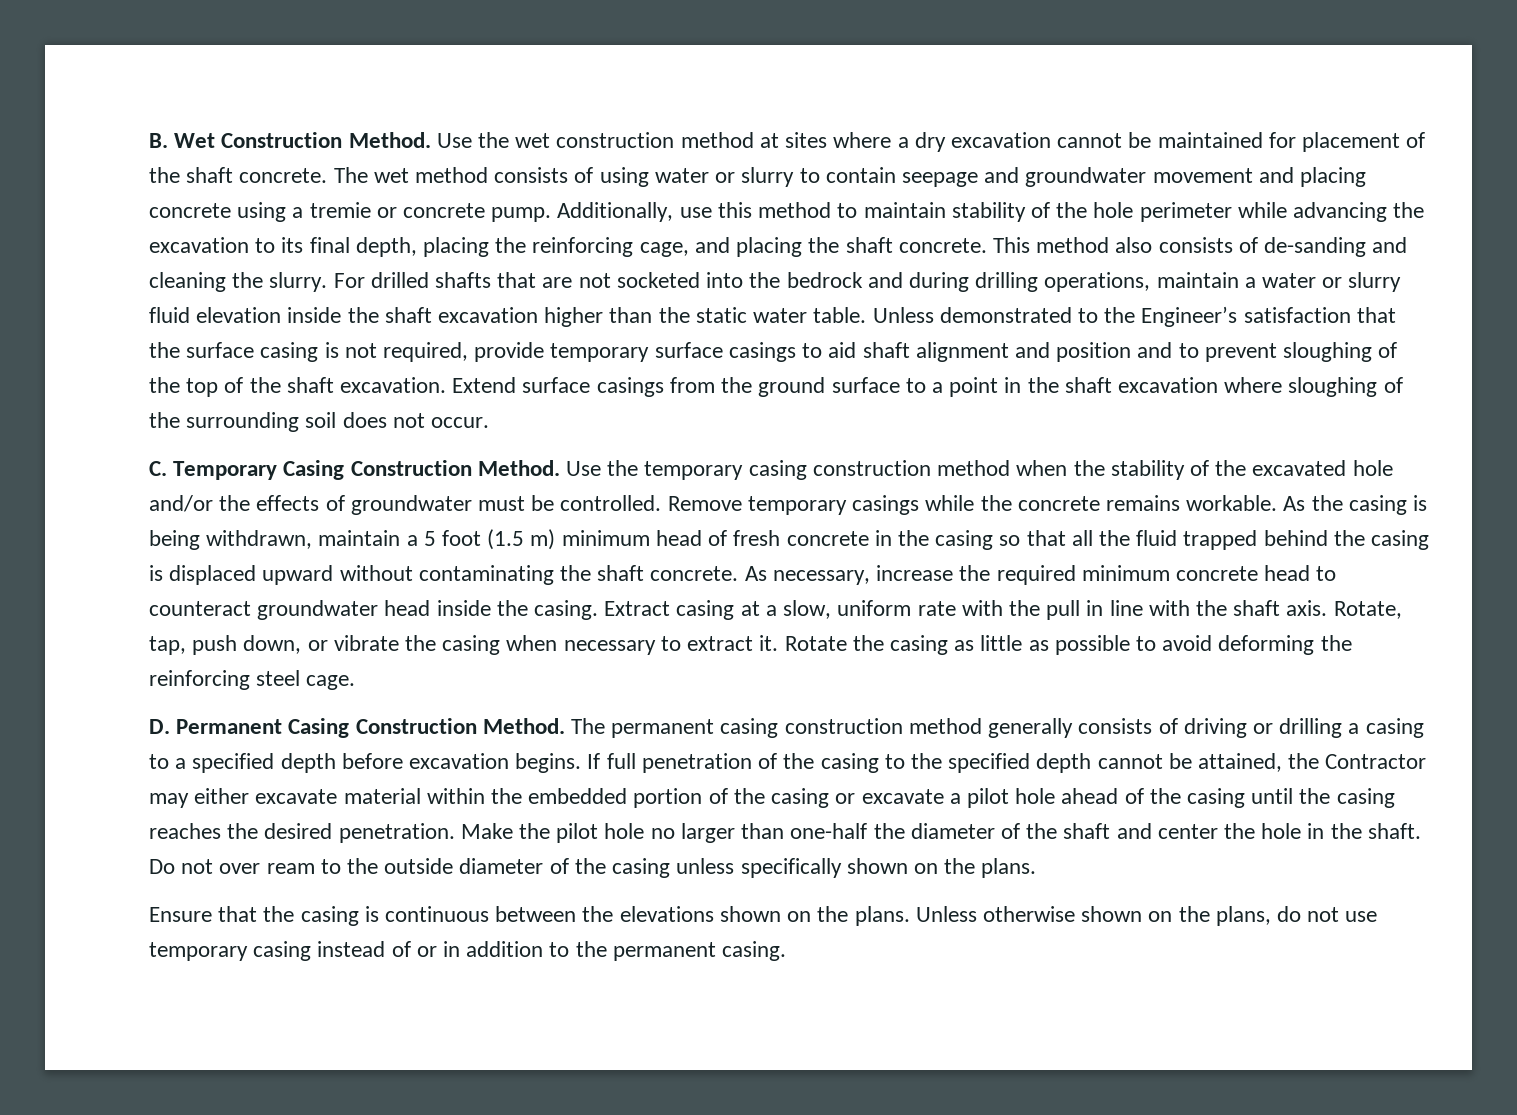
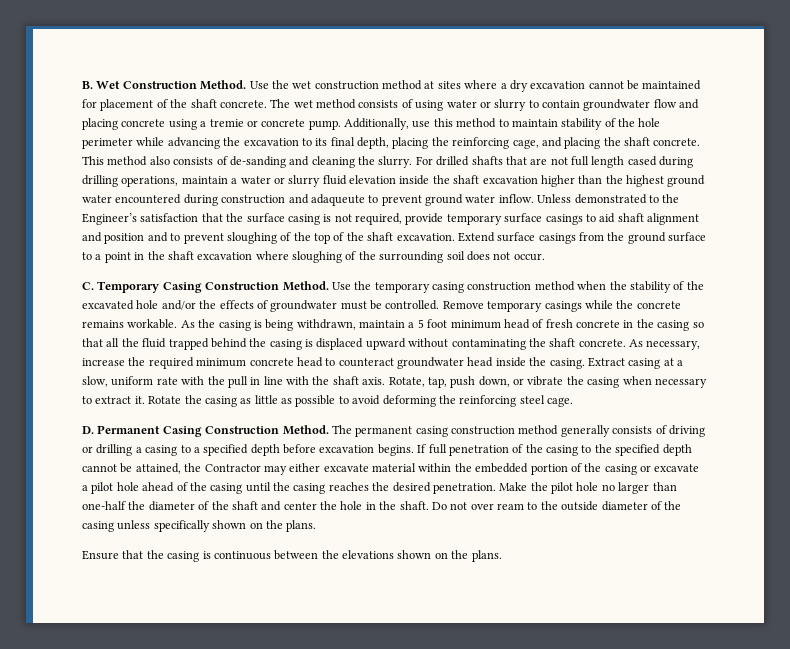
[901,167,1253,187] seepage and groundwater movement -> [583,99,677,111] groundwater flow
[616,272,903,288] socketed into the bedrock and -> [571,156,657,168] full length cased
[695,307,867,323] static water table. -> [626,175,706,187] [82,194,534,206] highest ground water encountered during construction and adaqueute to prevent ground water inflow.
[487,529,556,550] (1.5 m) -> (448, 323) none
[915,906,1378,926] [149,941,787,961] Unless otherwise shown on the plans, do not use temporary casing instead of or in addition to the permanent casing. -> (502, 556) none

